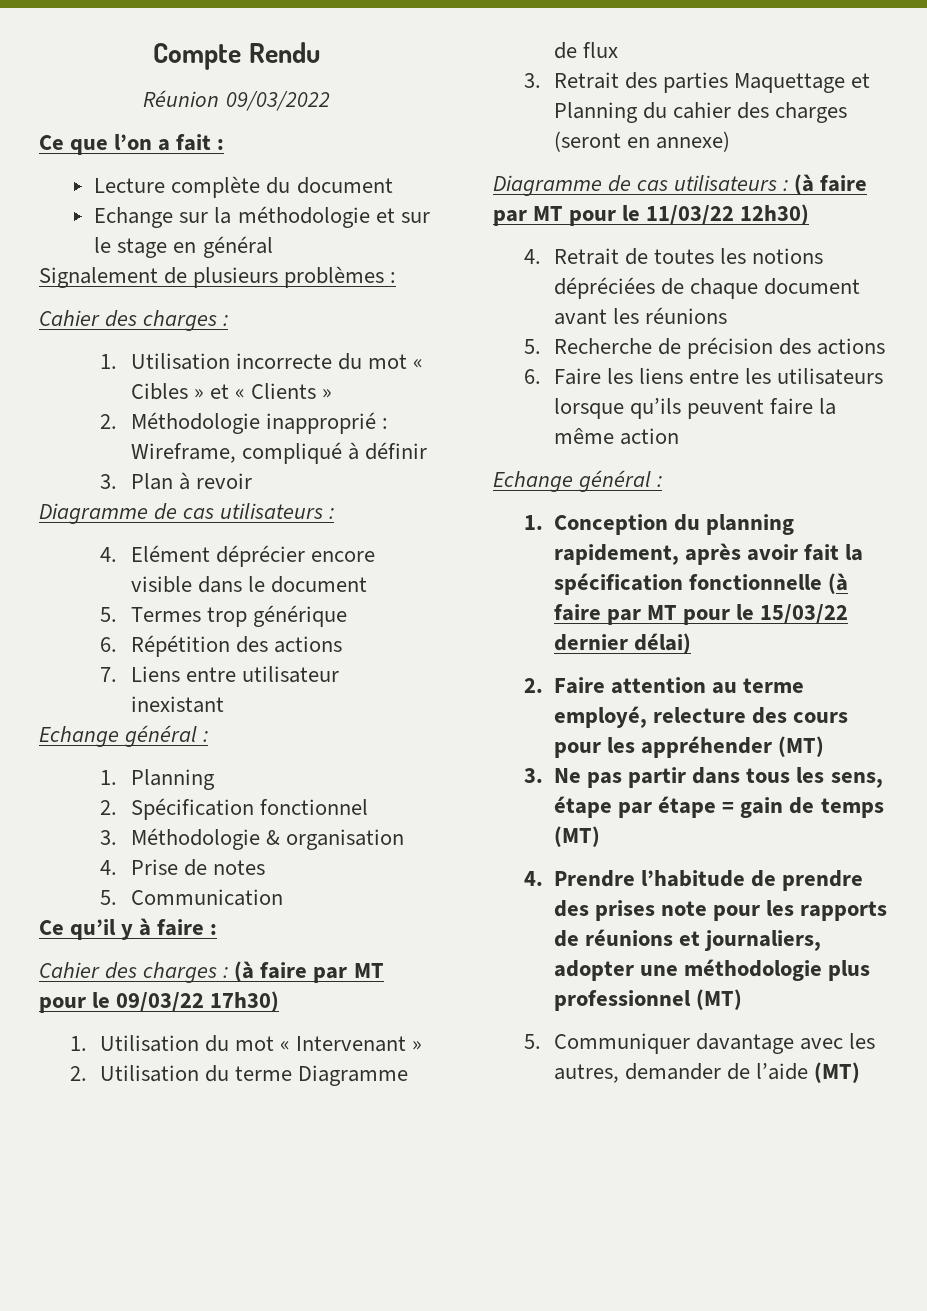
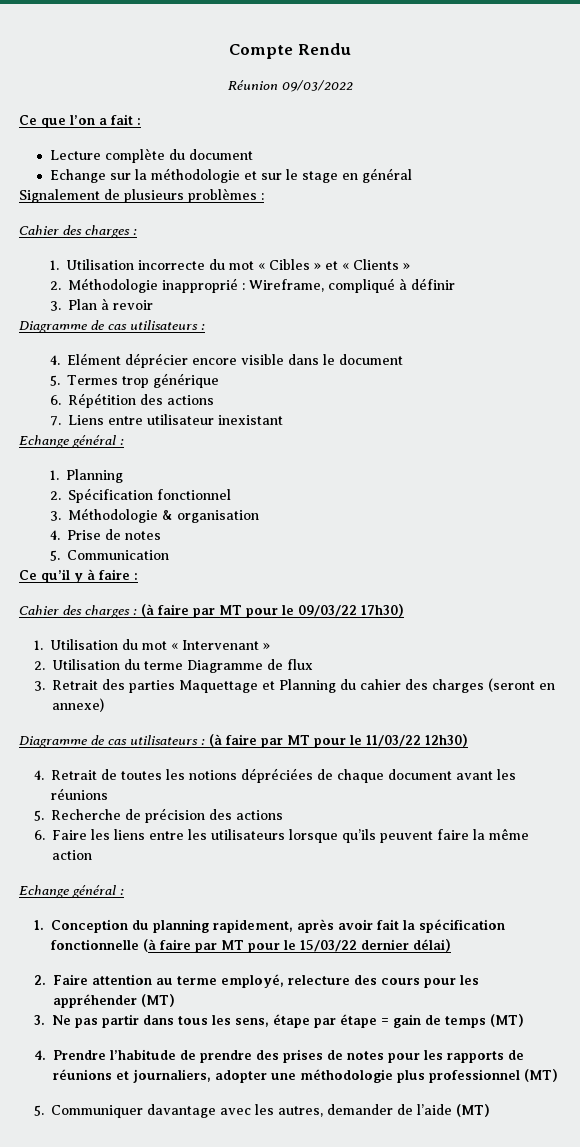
[661,901,708,916] note -> [327,1050,385,1060] de notes

